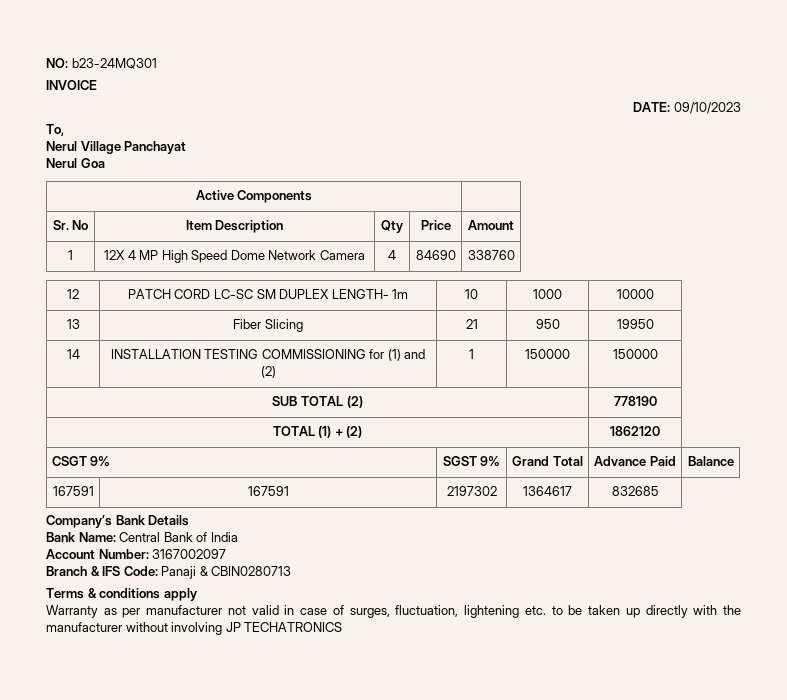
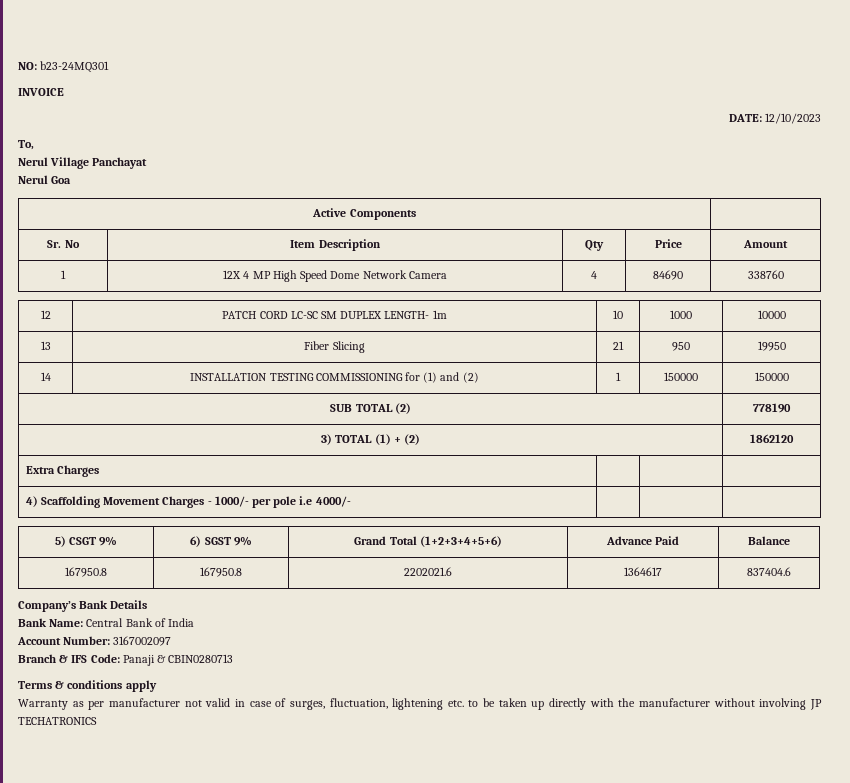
[674,102,741,114] 09/10/2023 -> [765,113,821,124] 12/10/2023
(657, 401) none -> [321,434,333,445] 3)
(660, 431) none -> [25,465,99,477] [25,496,351,508] [54,536,66,547] Extra Charges | | | // 4) Scaffolding Movement Charges - 1000/- per pole i.e 4000/- | | | // 5)
(111, 461) none -> [190,536,202,547] 6)
(583, 461) none -> [419,536,502,547] (1+2+3+4+5+6)
[52,486,94,496] [247,486,289,496] [446,486,497,496] 167591 | 167591 | 2197302 -> [65,567,107,577] [200,567,242,577] [404,567,452,576] 167950.8 | 167950.8 | 2202021.6
[611,486,659,496] 832685 -> [747,567,791,576] 837404.6

